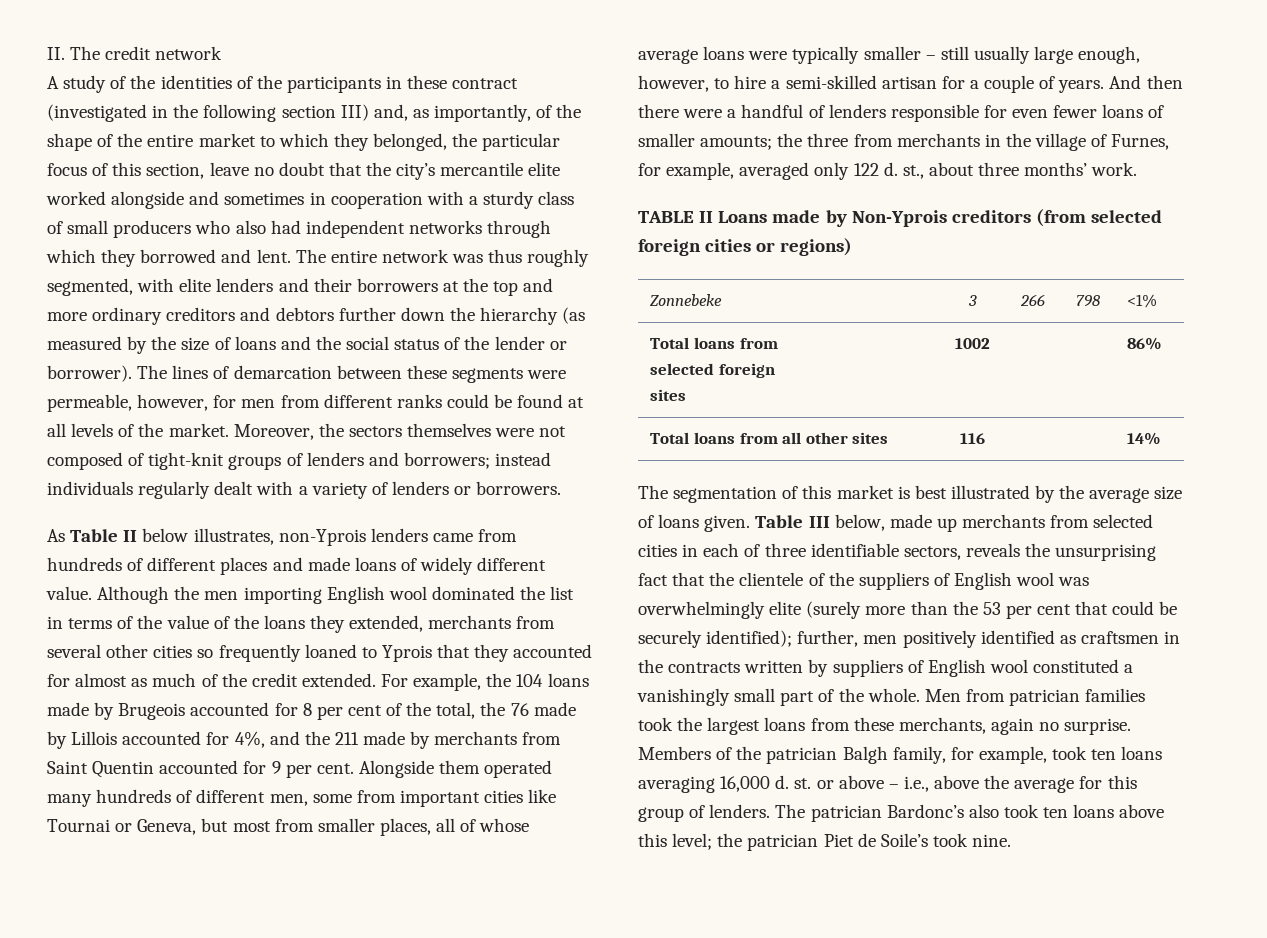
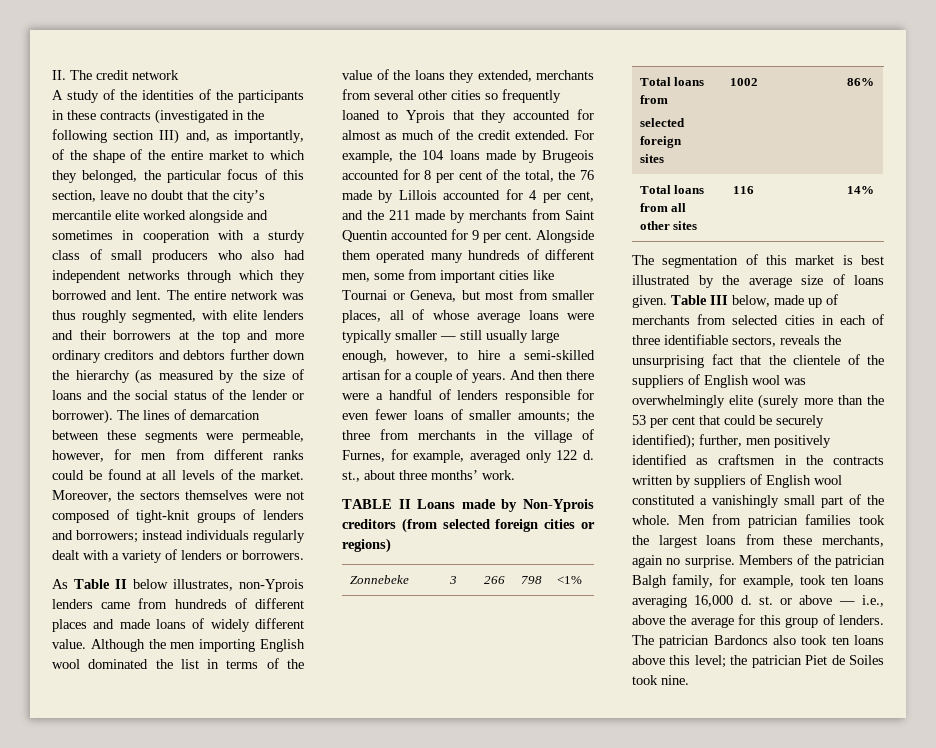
[452,78,519,89] contract -> [100,111,151,120] contracts
[234,731,265,748] 4%, -> [529,190,594,203] 4 per cent,
[925,55,936,60] – -> [440,336,456,340] —
(957, 525) none -> [826,294,838,305] of
[888,784,899,789] – -> [838,601,855,605] —
[886,804,964,818] Bardonc’s -> [713,635,768,645] Bardoncs
[880,833,928,847] Soile’s -> [849,655,884,665] Soiles

